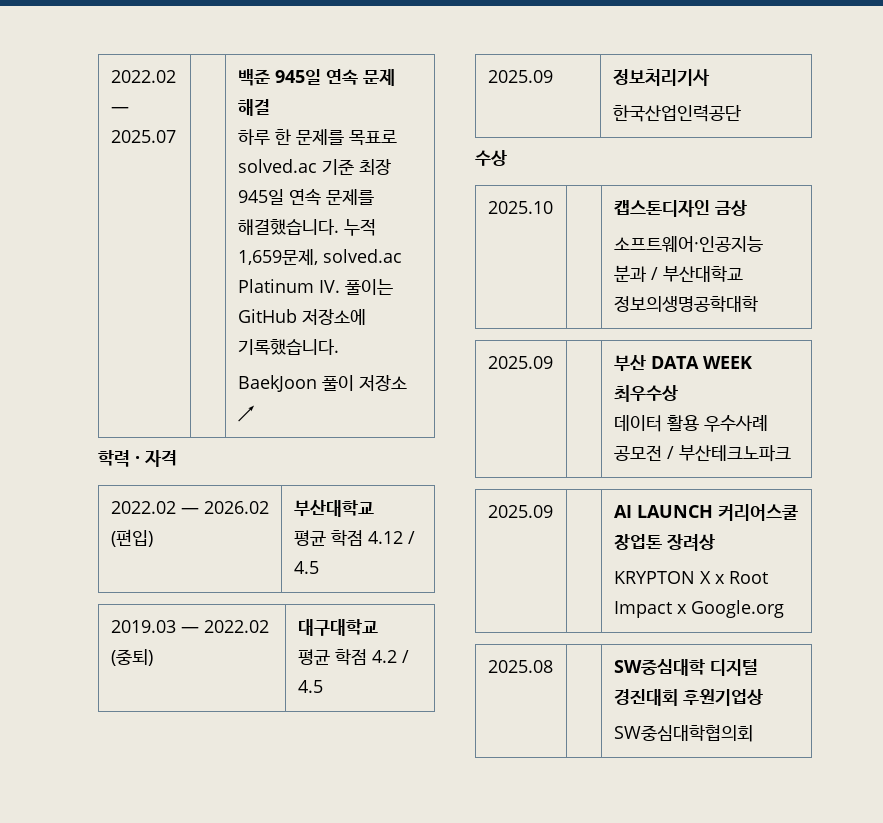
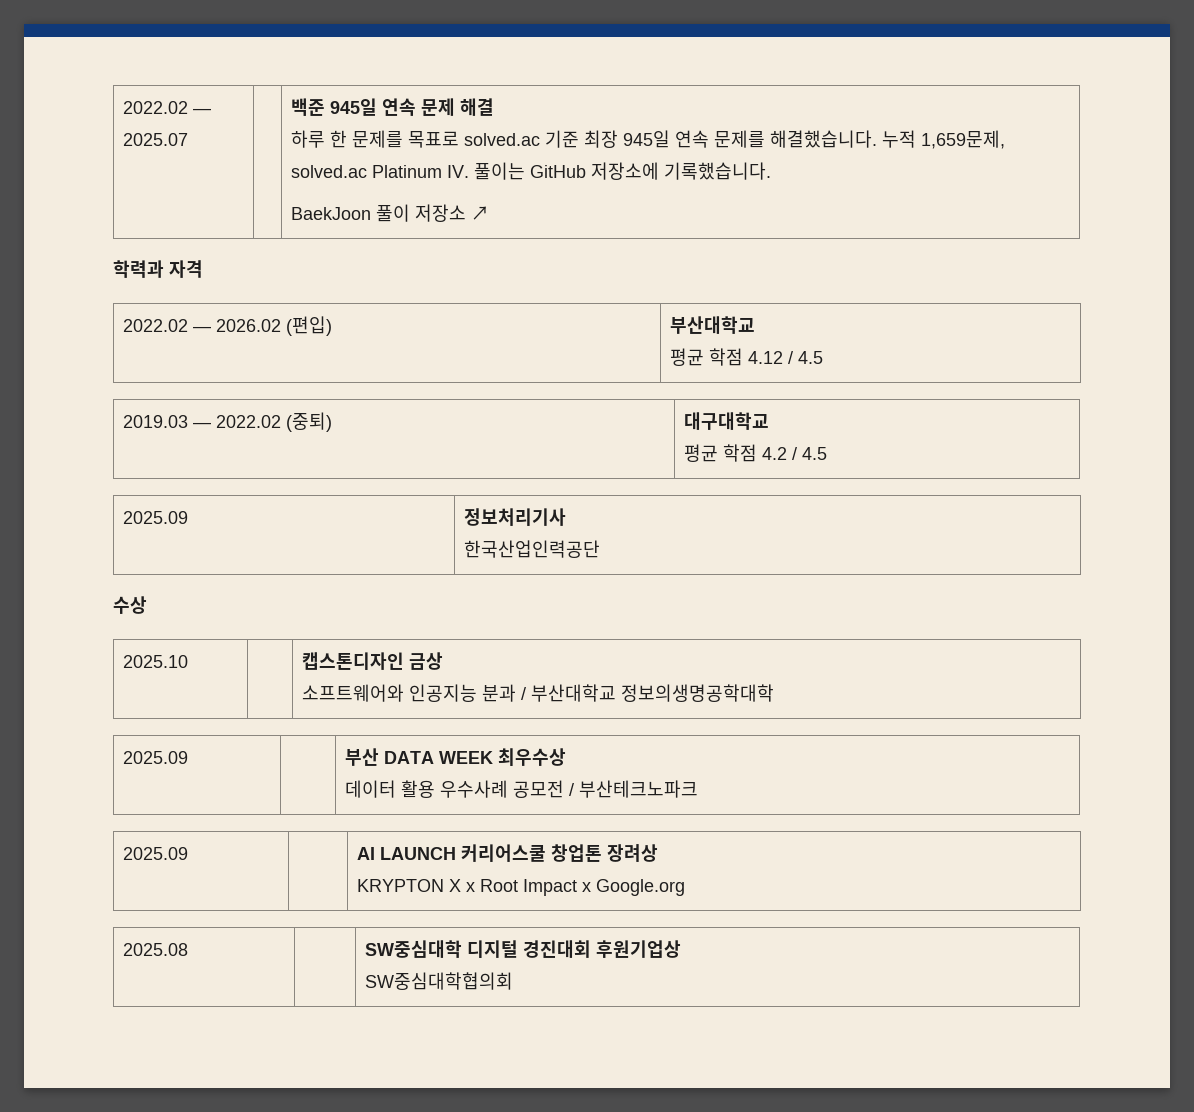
[98,450,140,467] 학력 · -> [113,260,164,278] 학력과
[613,236,763,252] 소프트웨어·인공지능 -> [301,684,477,702] 소프트웨어와 인공지능

